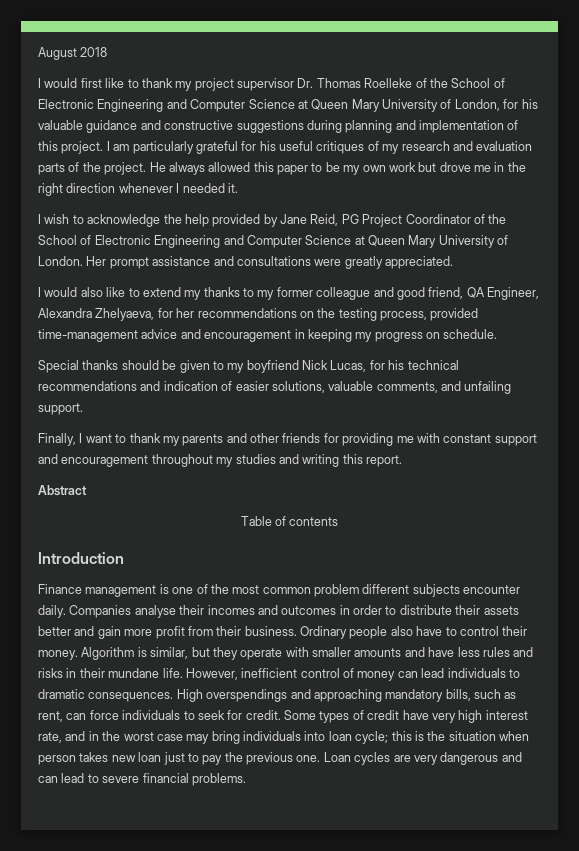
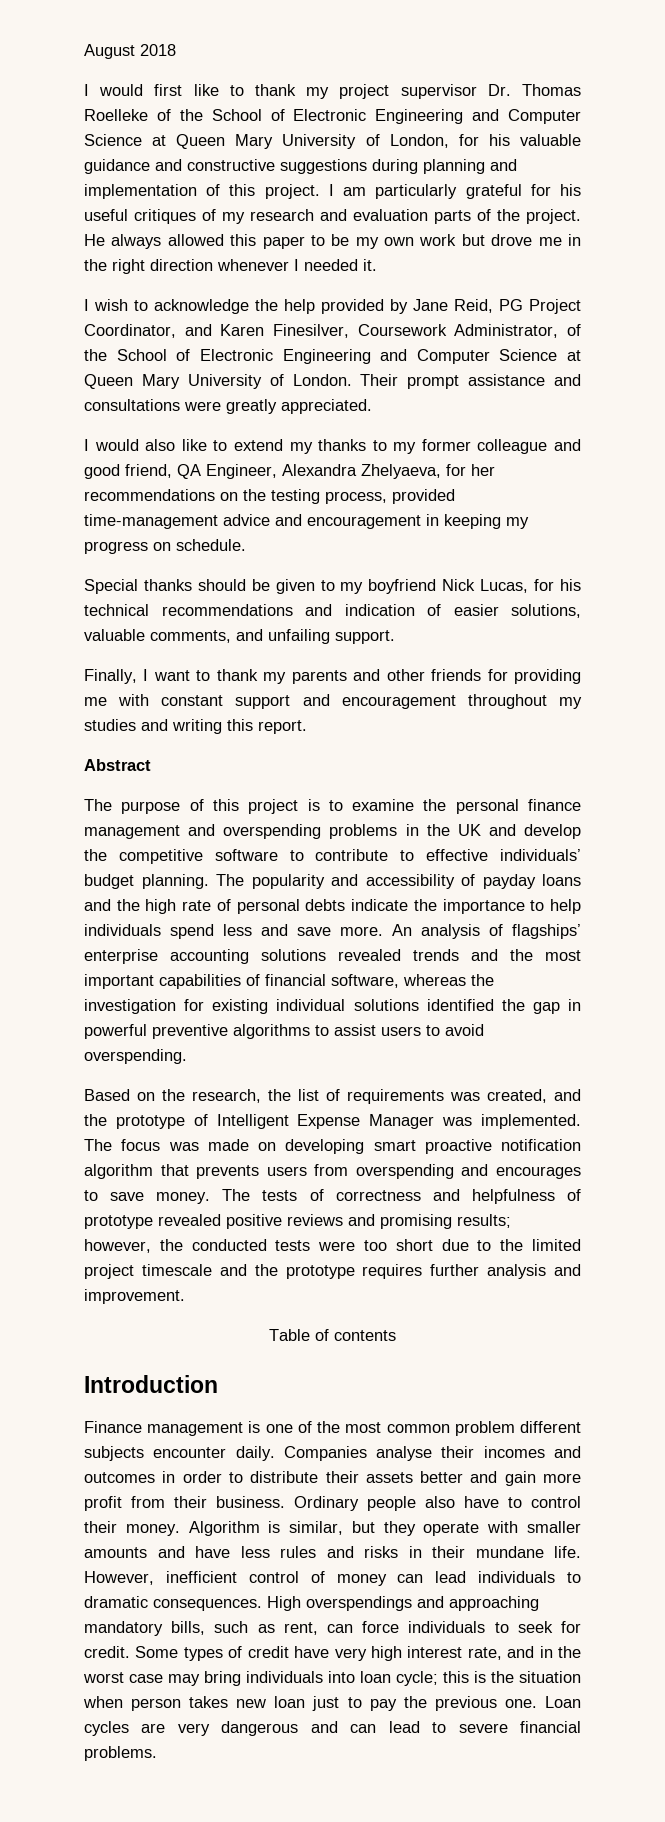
[405,214,471,224] Coordinator -> [84,324,559,338] Coordinator, and Karen Finesilver, Coursework Administrator,
[86,256,107,266] Her -> [360,374,399,386] Their
(87, 490) none -> [84,799,582,814] [84,824,581,839] [84,849,581,864] [84,874,581,889] [84,899,582,914] [84,924,581,939] [84,949,581,964] [84,974,494,989] [84,999,581,1014] [84,1024,484,1039] [84,1049,187,1064] [84,1089,581,1104] [84,1114,581,1129] [84,1139,581,1154] [84,1164,581,1179] [84,1189,581,1204] [84,1214,511,1229] [84,1239,582,1253] [84,1264,581,1279] [84,1289,185,1304] // The purpose of this project is to examine the personal finance management and overspending problems in the UK and develop the competitive software to contribute to effective individuals’ budget planning. The popularity and accessibility of payday loans and the high rate of personal debts indicate the importance to help individuals spend less and save more. An analysis of flagships’ enterprise accounting solutions revealed trends and the most important capabilities of financial software, whereas the investigation for existing individual solutions identified the gap in powerful preventive algorithms to assist users to avoid overspending. // Based on the research, the list of requirements was created, and the prototype of Intelligent Expense Manager was implemented. The focus was made on developing smart proactive notification algorithm that prevents users from overspending and encourages to save money. The tests of correctness and helpfulness of prototype revealed positive reviews and promising results; however, the conducted tests were too short due to the limited project timescale and the prototype requires further analysis and improvement.

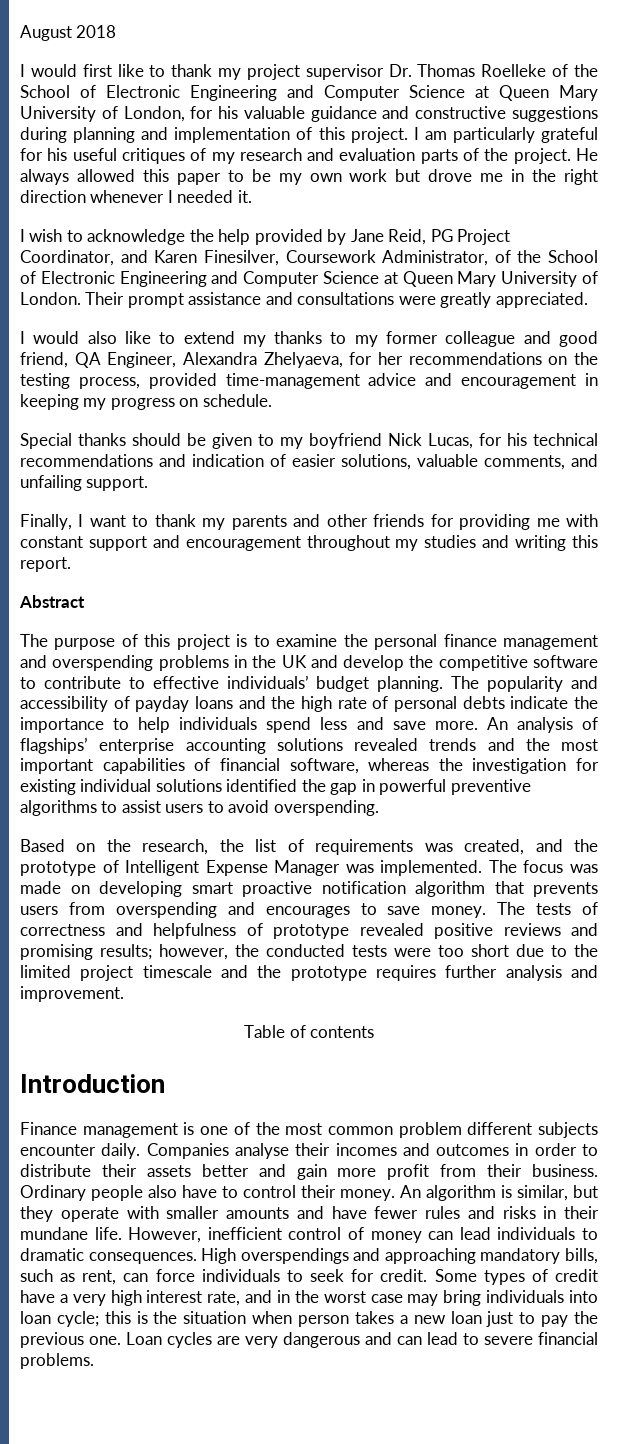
[188,1521,260,1536] Algorithm -> [400,1185,496,1201] An algorithm
[240,1546,270,1558] less -> [374,1206,419,1219] fewer
(330, 1652) none -> [59,1294,68,1303] a
(229, 1702) none -> [399,1315,408,1324] a

